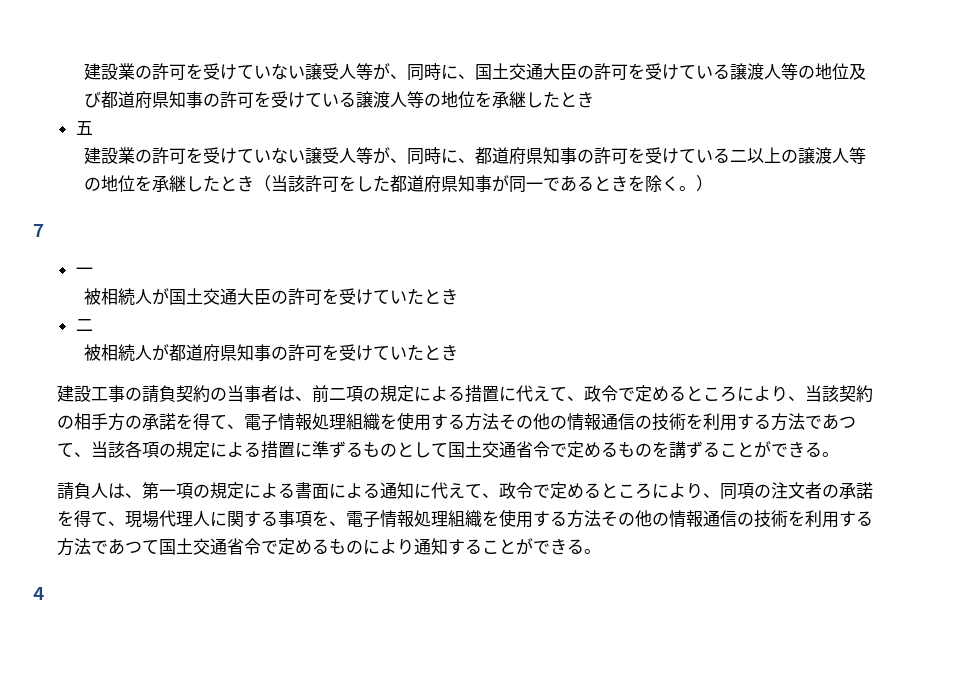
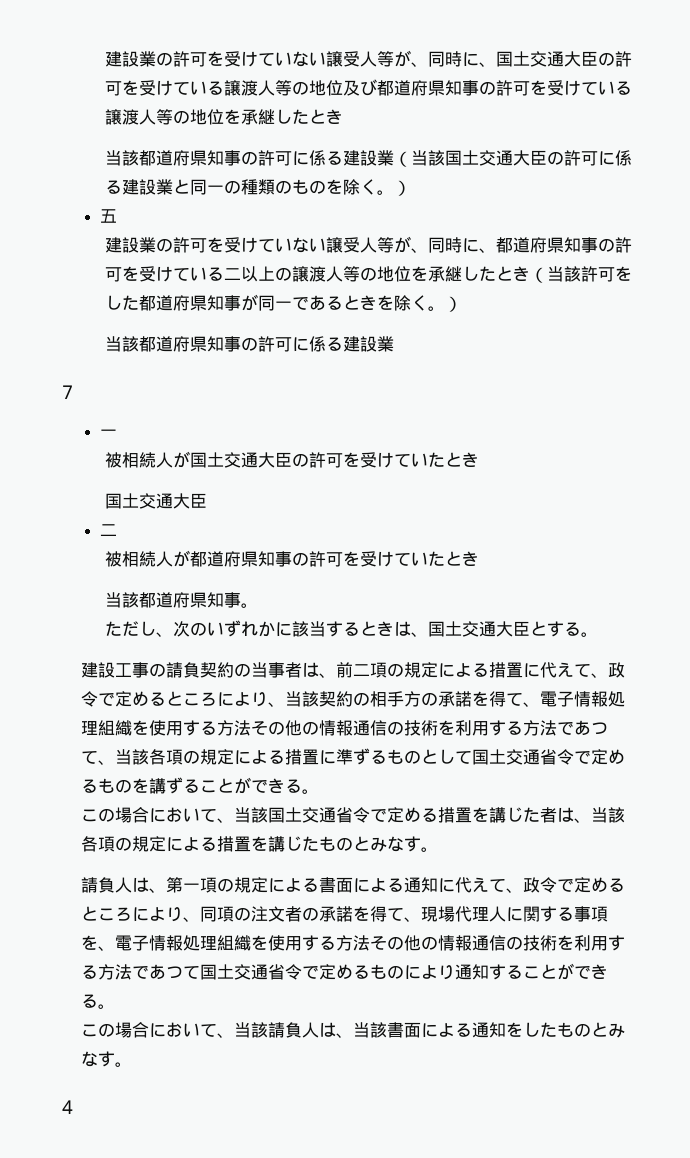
(595, 99) none -> [104,150,632,167] [104,179,411,196] // 当該都道府県知事の許可に係る建設業（当該国土交通大臣の許可に係る建設業と同一の種類のものを除く。）
(714, 183) none -> [104,336,394,352] // 当該都道府県知事の許可に係る建設業
(459, 296) none -> [104,493,207,509] // 国土交通大臣
(459, 352) none -> [104,592,258,608] [104,620,598,637] // 当該都道府県知事。 // ただし、次のいずれかに該当するときは、国土交通大臣とする。
(840, 454) none -> [81,807,626,823] [81,836,439,852] // この場合において、当該国土交通省令で定める措置を講じた者は、当該各項の規定による措置を講じたものとみなす。
(602, 551) none -> [81,1022,626,1038] [81,1051,133,1067] // この場合において、当該請負人は、当該書面による通知をしたものとみなす。

